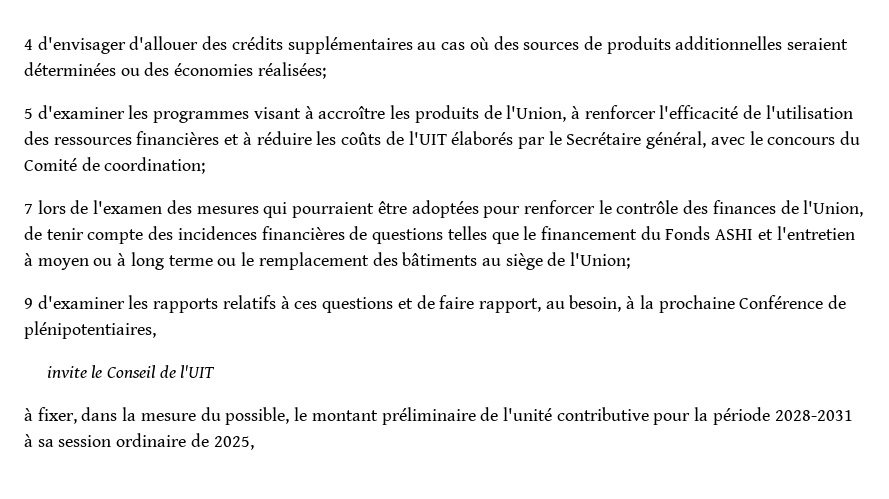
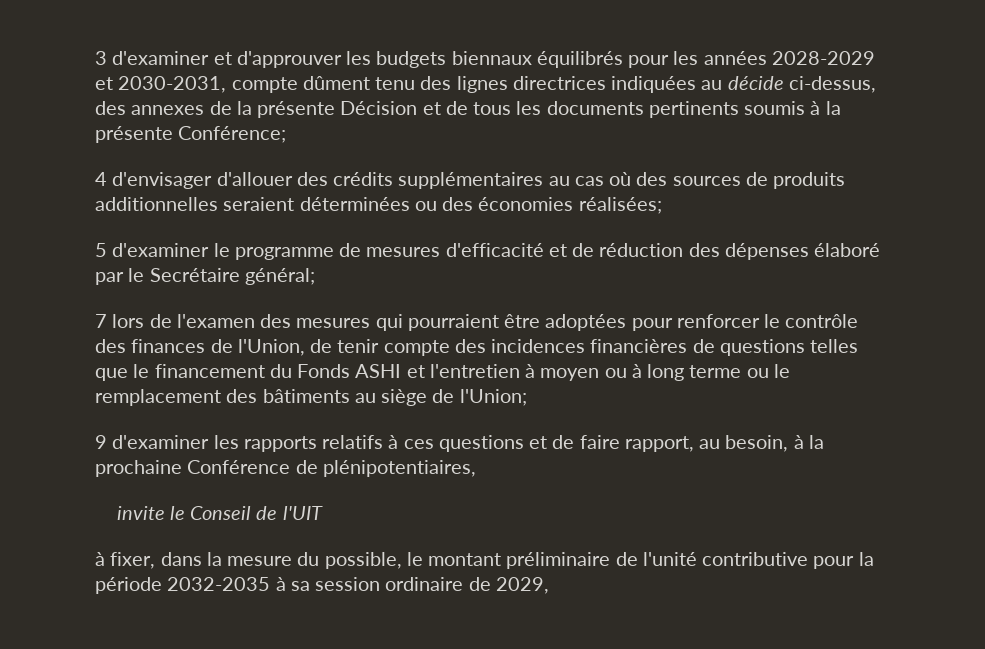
(24, 44) none -> [95,51,875,68] [95,76,876,93] [95,101,841,118] [95,126,287,143] 3 d'examiner et d'approuver les budgets biennaux équilibrés pour les années 2028-2029 et 2030-2031, compte dûment tenu des lignes directrices indiquées au décide ci-dessus, des annexes de la présente Décision et de tous les documents pertinents soumis à la présente Conférence; //
[128,105,853,123] [24,131,861,149] [24,157,206,174] les programmes visant à accroître les produits de l'Union, à renforcer l'efficacité de l'utilisation des ressources financières et à réduire les coûts de l'UIT élaborés par le Secrétaire général, avec le concours du Comité de coordination; -> [213,243,881,260] [95,268,315,285] le programme de mesures d'efficacité et de réduction des dépenses élaboré par le Secrétaire général;
[774,410,853,421] 2028-2031 -> [167,577,271,591] 2032-2035
[213,436,254,450] 2025, -> [495,577,549,594] 2029,

